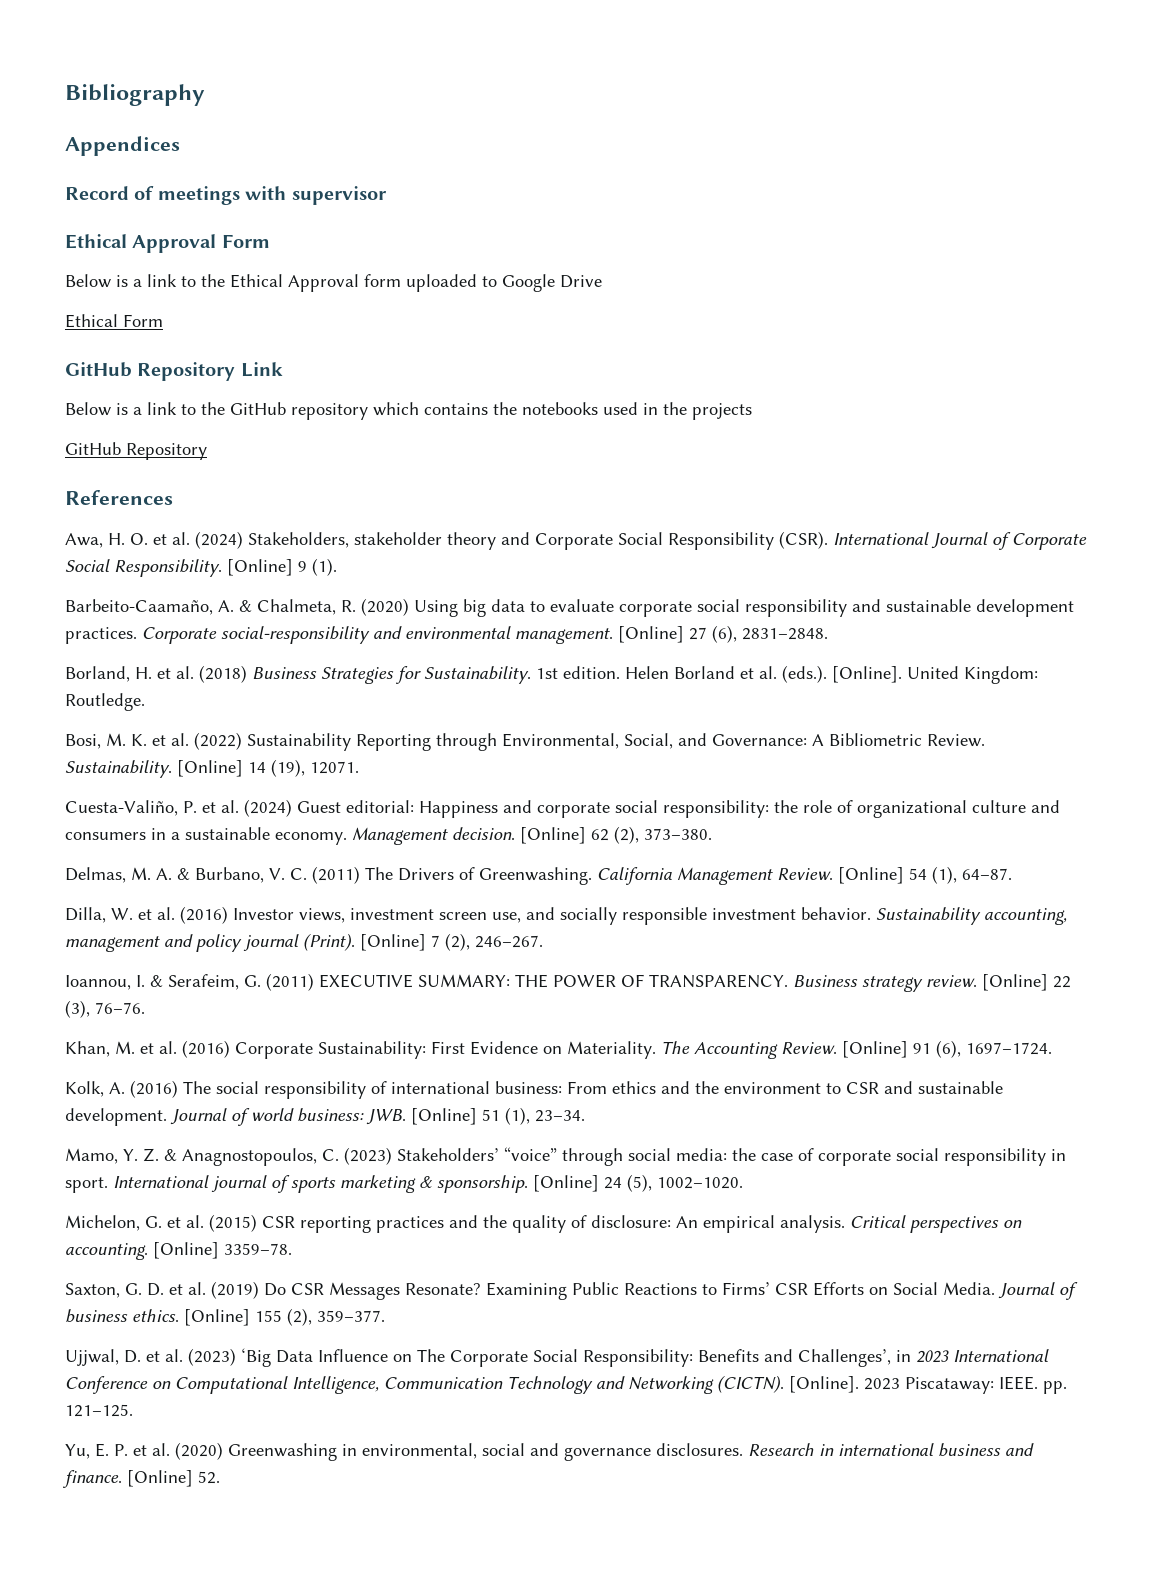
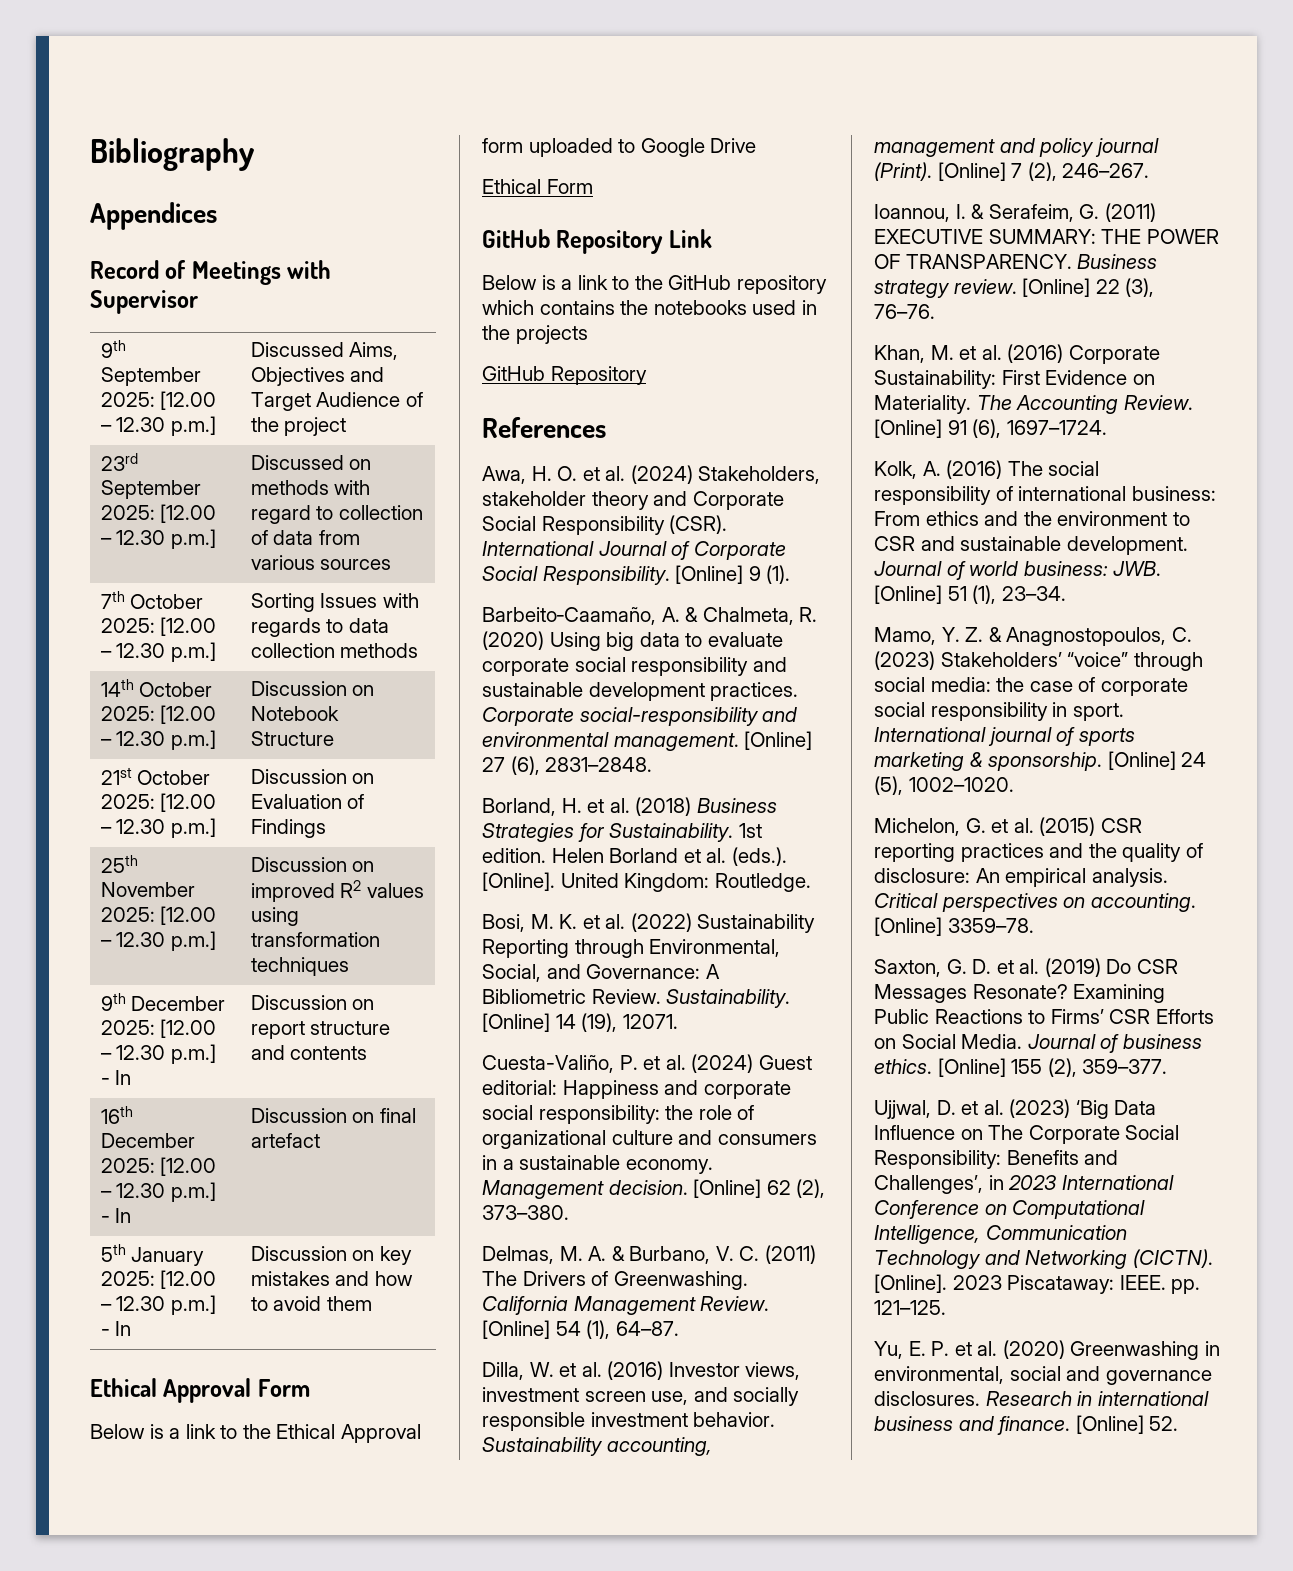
[157,186,387,205] meetings with supervisor -> [191,260,332,285] [90,290,198,314] [100,340,126,358] [100,367,201,386] [100,391,217,410] [100,416,216,436] [250,342,399,360] [250,367,385,386] [250,392,423,411] [250,417,347,436] [100,453,138,471] [100,480,201,499] [100,504,217,523] [100,529,216,549] [250,455,372,470] [250,480,371,495] [250,505,423,524] [250,530,360,545] [250,555,392,570] [100,591,204,609] [100,617,217,636] [100,642,216,662] [250,593,419,612] [250,618,389,637] [250,643,419,658] [100,679,213,697] [100,705,217,724] [100,730,216,750] [250,681,375,696] [250,706,339,721] [250,731,334,746] [100,767,211,785] [100,793,217,812] [100,818,216,838] [250,769,375,784] [250,794,365,809] [250,819,326,838] [100,855,138,873] [100,882,195,897] [100,906,217,925] [100,931,216,951] [250,857,375,872] [250,880,424,902] [250,907,299,926] [250,932,380,947] [250,957,349,976] [100,993,226,1011] [100,1019,217,1038] [100,1044,216,1064] [100,1070,132,1085] [250,995,375,1010] [250,1021,391,1039] [250,1045,368,1060] [100,1106,133,1124] [100,1133,195,1148] [100,1157,217,1176] [100,1182,216,1202] [100,1208,132,1223] [250,1108,416,1123] [250,1133,320,1148] [100,1244,205,1266] [100,1270,217,1289] [100,1295,216,1315] [100,1321,132,1336] [250,1246,412,1265] [250,1271,413,1286] [250,1296,372,1311] Meetings with Supervisor // 9th September 2025: [12.00 – 12.30 p.m.] | Discussed Aims, Objectives and Target Audience of the project // 23rd September 2025: [12.00 – 12.30 p.m.] | Discussed on methods with regard to collection of data from various sources // 7th October 2025: [12.00 – 12.30 p.m.] | Sorting Issues with regards to data collection methods // 14th October 2025: [12.00 – 12.30 p.m.] | Discussion on Notebook Structure // 21st October 2025: [12.00 – 12.30 p.m.] | Discussion on Evaluation of Findings // 25th November 2025: [12.00 – 12.30 p.m.] | Discussion on improved R2 values using transformation techniques // 9th December 2025: [12.00 – 12.30 p.m.] - In | Discussion on report structure and contents // 16th December 2025: [12.00 – 12.30 p.m.] - In | Discussion on final artefact // 5th January 2025: [12.00 – 12.30 p.m.] - In | Discussion on key mistakes and how to avoid them

